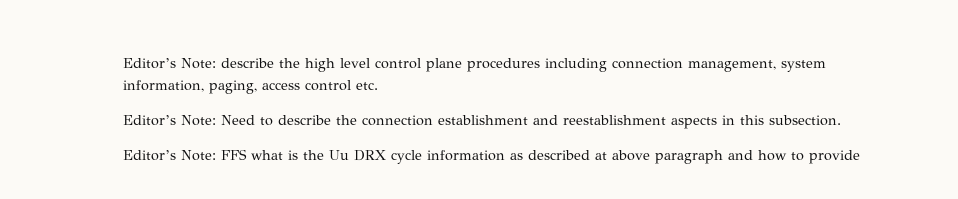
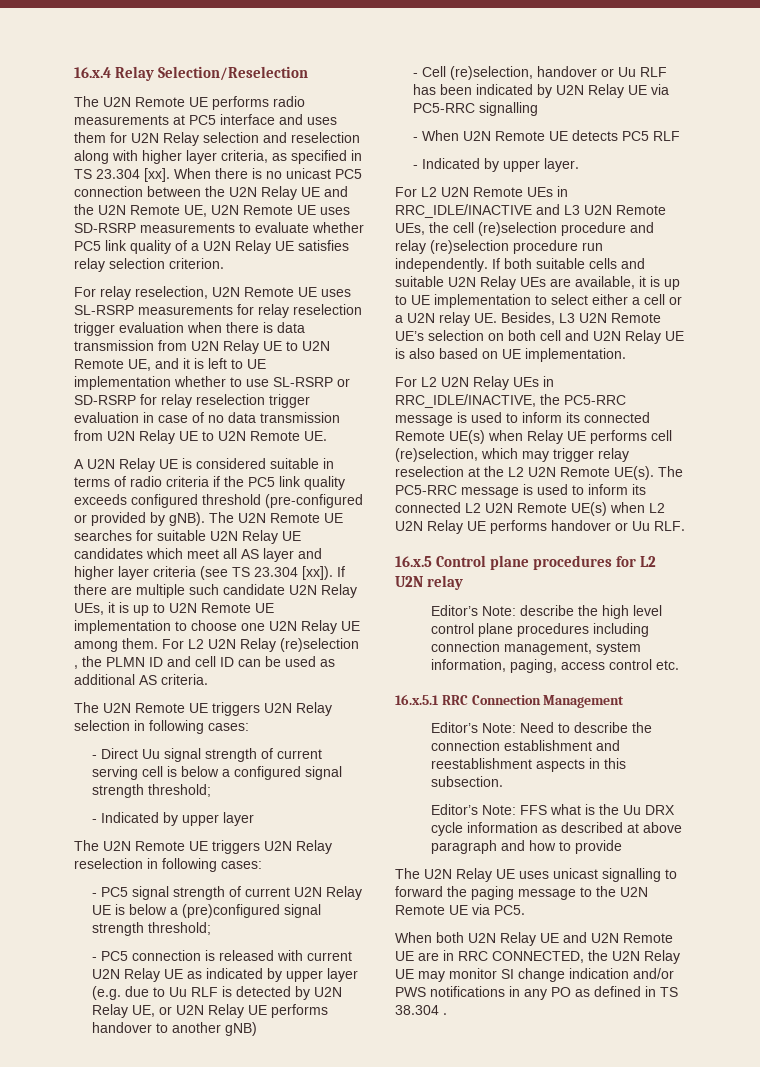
(122, 63) none -> [74,66,309,81] [74,96,305,110] [74,114,337,125] [74,132,360,146] [74,150,362,164] [74,168,362,182] [74,186,348,200] [74,204,350,217] [74,222,364,233] [74,240,349,254] [74,258,224,272] [74,286,351,300] [74,304,362,318] [74,322,305,336] [74,340,330,354] [74,358,266,371] [74,376,350,390] [74,394,310,408] [74,412,340,423] [74,430,327,444] [74,458,334,472] [74,476,345,490] [74,494,363,508] [74,512,343,526] [74,530,301,544] [74,548,322,562] [74,566,345,580] [74,584,357,598] [74,602,274,616] [74,620,360,634] [74,638,359,652] [74,656,335,669] [74,674,208,685] [74,702,332,716] [74,720,249,734] [92,748,323,762] [92,766,343,780] [92,784,212,798] [92,812,255,826] [74,840,332,854] [74,858,262,872] [92,886,363,900] [92,904,322,918] [92,922,212,936] [92,950,353,961] [92,968,359,982] [92,986,343,1000] [92,1004,329,1018] [92,1022,258,1036] [413,66,668,80] [413,84,670,98] [413,102,539,116] [413,130,681,141] [413,158,580,172] [395,186,568,197] [395,204,666,218] [395,222,654,236] [395,240,603,254] [395,258,645,272] [395,276,680,290] [395,294,682,308] [395,312,661,326] [395,330,684,344] [395,348,626,362] [395,376,554,390] [395,394,626,408] [395,412,650,426] [395,430,672,444] [395,448,629,462] [395,466,683,480] [395,484,646,498] [395,502,665,516] [395,520,685,534] [395,555,657,570] [395,575,464,590] 16.x.4 Relay Selection/Reselection // The U2N Remote UE performs radio measurements at PC5 interface and uses them for U2N Relay selection and reselection along with higher layer criteria, as specified in TS 23.304 [xx]. When there is no unicast PC5 connection between the U2N Relay UE and the U2N Remote UE, U2N Remote UE uses SD-RSRP measurements to evaluate whether PC5 link quality of a U2N Relay UE satisfies relay selection criterion. // For relay reselection, U2N Remote UE uses SL-RSRP measurements for relay reselection trigger evaluation when there is data transmission from U2N Relay UE to U2N Remote UE, and it is left to UE implementation whether to use SL-RSRP or SD-RSRP for relay reselection trigger evaluation in case of no data transmission from U2N Relay UE to U2N Remote UE. // A U2N Relay UE is considered suitable in terms of radio criteria if the PC5 link quality exceeds configured threshold (pre-configured or provided by gNB). The U2N Remote UE searches for suitable U2N Relay UE candidates which meet all AS layer and higher layer criteria (see TS 23.304 [xx]). If there are multiple such candidate U2N Relay UEs, it is up to U2N Remote UE implementation to choose one U2N Relay UE among them. For L2 U2N Relay (re)selection , the PLMN ID and cell ID can be used as additional AS criteria. // The U2N Remote UE triggers U2N Relay selection in following cases: // - Direct Uu signal strength of current serving cell is below a configured signal strength threshold; // - Indicated by upper layer // The U2N Remote UE triggers U2N Relay reselection in following cases: // - PC5 signal strength of current U2N Relay UE is below a (pre)configured signal strength threshold; // - PC5 connection is released with current U2N Relay UE as indicated by upper layer (e.g. due to Uu RLF is detected by U2N Relay UE, or U2N Relay UE performs handover to another gNB) // - Cell (re)selection, handover or Uu RLF has been indicated by U2N Relay UE via PC5-RRC signalling // - When U2N Remote UE detects PC5 RLF // - Indicated by upper layer. // For L2 U2N Remote UEs in RRC_IDLE/INACTIVE and L3 U2N Remote UEs, the cell (re)selection procedure and relay (re)selection procedure run independently. If both suitable cells and suitable U2N Relay UEs are available, it is up to UE implementation to select either a cell or a U2N relay UE. Besides, L3 U2N Remote UE’s selection on both cell and U2N Relay UE is also based on UE implementation. // For L2 U2N Relay UEs in RRC_IDLE/INACTIVE, the PC5-RRC message is used to inform its connected Remote UE(s) when Relay UE performs cell (re)selection, which may trigger relay reselection at the L2 U2N Remote UE(s). The PC5-RRC message is used to inform its connected L2 U2N Remote UE(s) when L2 U2N Relay UE performs handover or Uu RLF. // 16.x.5 Control plane procedures for L2 U2N relay //
(378, 86) none -> [395,694,625,708] // 16.x.5.1 RRC Connection Management
(860, 157) none -> [395,868,677,882] [395,886,648,900] [395,904,525,915] [395,932,673,946] [395,950,680,964] [395,968,674,982] [395,986,678,1000] [395,1005,447,1015] // The U2N Relay UE uses unicast signalling to forward the paging message to the U2N Remote UE via PC5. // When both U2N Relay UE and U2N Remote UE are in RRC CONNECTED, the U2N Relay UE may monitor SI change indication and/or PWS notifications in any PO as defined in TS 38.304 .

